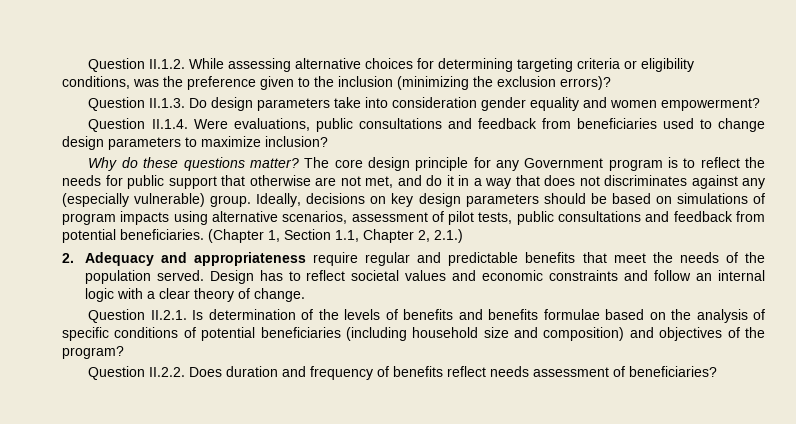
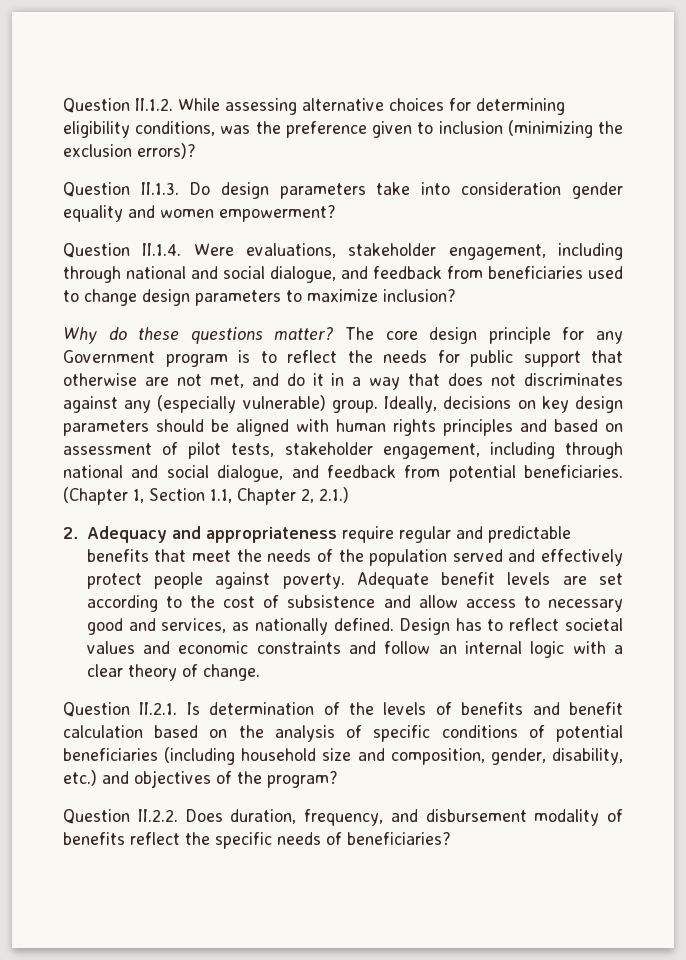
[517,58,638,72] targeting criteria or -> (565, 106) none
[314,76,334,87] the -> (434, 128) none
[315,118,442,132] public consultations -> [348,243,623,260] [63,266,336,283] stakeholder engagement, including through national and social dialogue,
[611,193,765,204] [62,211,642,225] based on simulations of program impacts using alternative scenarios, assessment of pilot tests, public consultations -> [236,419,623,436] [63,442,623,459] [63,465,284,482] aligned with human rights principles and based on assessment of pilot tests, stakeholder engagement, including through national and social dialogue,
[156,270,204,281] served. -> [452,549,623,566] [86,572,623,589] [86,595,623,612] [86,618,394,635] served and effectively protect people against poverty. Adequate benefit levels are set according to the cost of subsistence and allow access to necessary good and services, as nationally defined.
[488,309,600,320] benefits formulae -> [568,702,623,715] [63,725,143,738] benefit calculation
[543,327,625,341] composition) -> [390,748,624,765] [63,770,97,786] composition, gender, disability, etc.)
[226,366,610,380] duration and frequency of benefits reflect needs assessment -> [230,809,623,826] [63,832,321,849] duration, frequency, and disbursement modality of benefits reflect the specific needs

